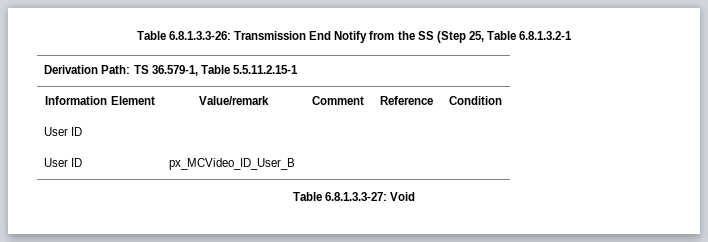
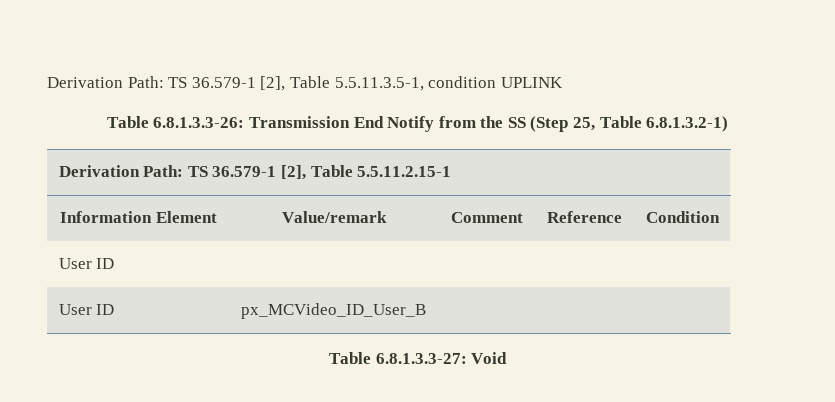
(136, 35) none -> [47,76,563,91] Derivation Path: TS 36.579-1 [2], Table 5.5.11.3.5-1, condition UPLINK //
[519,31,573,40] [44,65,198,76] 6.8.1.3.2-1 // Derivation Path: TS 36.579-1, -> [646,116,729,132] [58,165,306,180] 6.8.1.3.2-1) // Derivation Path: TS 36.579-1 [2],

